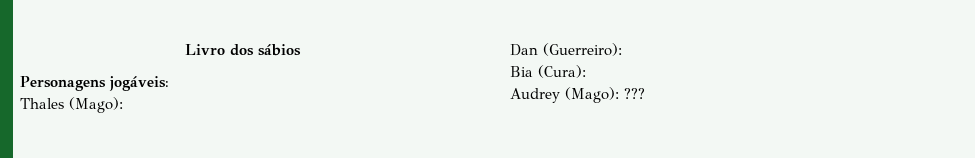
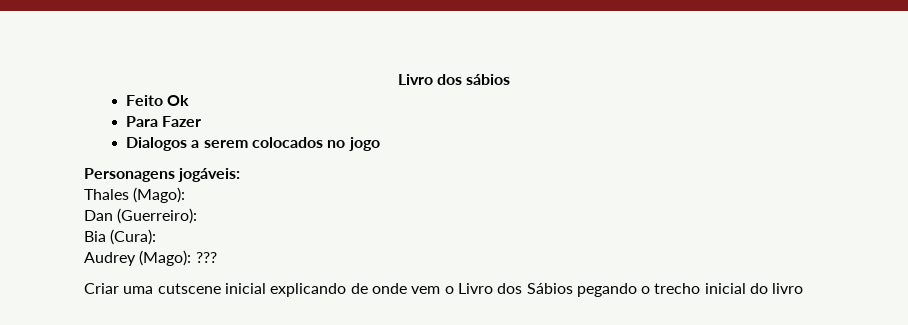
(301, 50) none -> [126,95,190,106] [126,116,202,127] [126,137,380,151] // Feito Ok // Para Fazer // Dialogos a serem colocados no jogo
(645, 93) none -> [84,283,804,297] // Criar uma cutscene inicial explicando de onde vem o Livro dos Sábios pegando o trecho inicial do livro

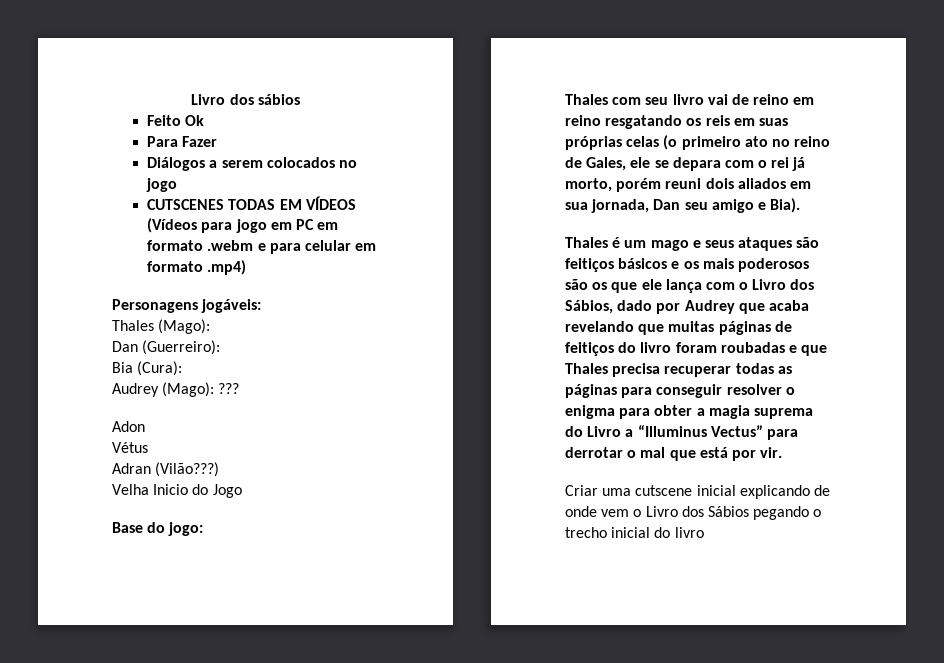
[126,137,188,151] Dialogos -> [147,157,206,171] Diálogos
(380, 144) none -> [147,196,356,210] [147,218,339,233] [147,240,377,254] [147,260,247,275] // CUTSCENES TODAS EM VÍDEOS (Vídeos para jogo em PC em formato .webm e para celular em formato .mp4)
(217, 257) none -> [112,421,145,432] [112,442,148,453] [112,462,220,477] [112,484,242,498] [112,522,204,536] [565,94,815,105] [565,115,788,129] [565,135,831,150] [565,157,806,171] [565,178,811,192] [565,198,801,213] [565,237,820,251] [565,258,809,272] [565,279,815,293] [565,300,809,314] [565,321,792,335] [565,342,828,356] [565,363,792,377] [565,384,795,398] [565,405,813,419] [565,425,798,440] [565,447,783,461] // Adon // Vétus // Adran (Vilão???) // Velha Inicio do Jogo // Base do jogo: // Thales com seu livro vai de reino em reino resgatando os reis em suas próprias celas (o primeiro ato no reino de Gales, ele se depara com o rei já morto, porém reuni dois aliados em sua jornada, Dan seu amigo e Bia). // Thales é um mago e seus ataques são feitiços básicos e os mais poderosos são os que ele lança com o Livro dos Sábios, dado por Audrey que acaba revelando que muitas páginas de feitiços do livro foram roubadas e que Thales precisa recuperar todas as páginas para conseguir resolver o enigma para obter a magia suprema do Livro a “Illuminus Vectus” para derrotar o mal que está por vir.

